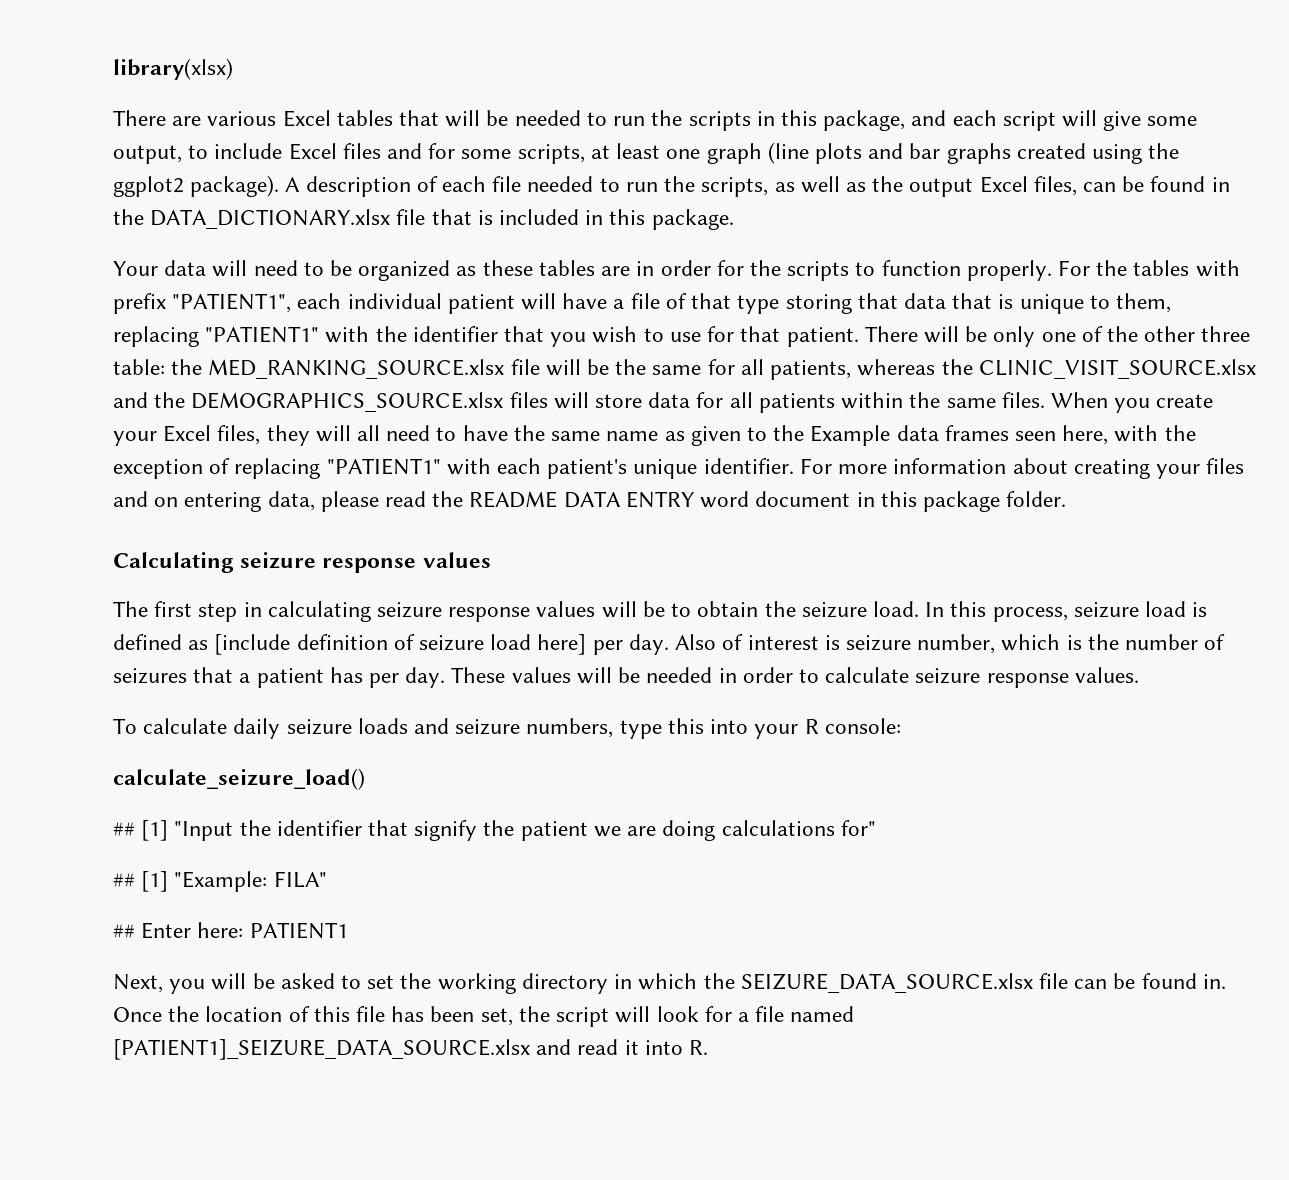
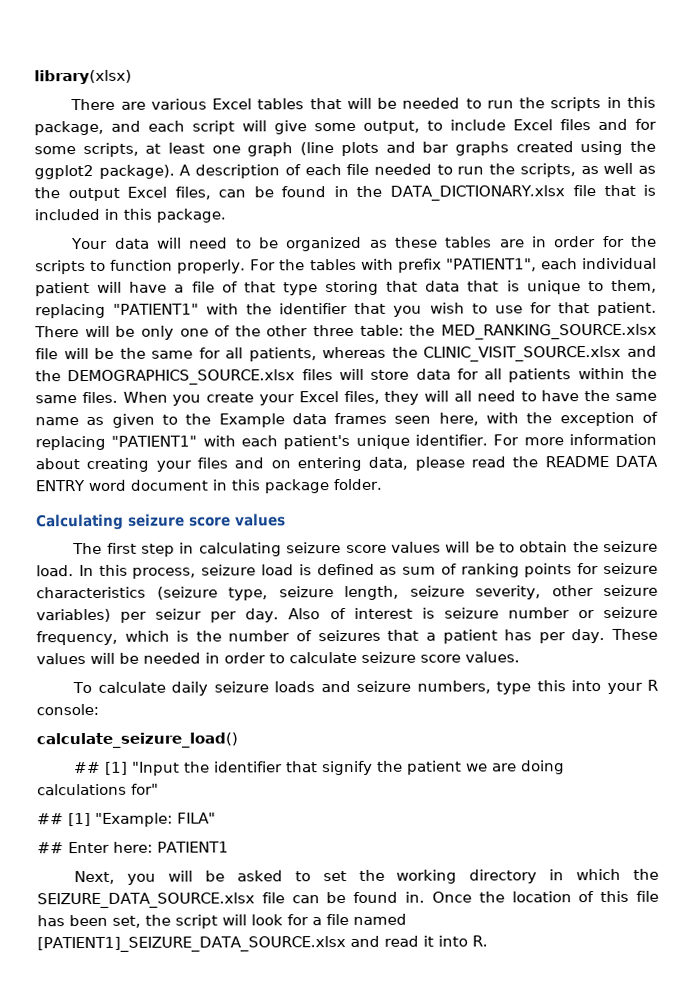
[322,558,417,573] response -> [189,516,231,527] score
[448,607,531,622] response -> [345,544,387,554] score
[214,634,587,655] [include definition of seizure load here] -> [402,562,658,578] [36,584,658,601] [36,608,203,623] sum of ranking points for seizure characteristics (seizure type, seizure length, seizure severity, other seizure variables) per seizur
[917,634,996,654] number, -> [507,606,658,619] [36,630,118,646] number or seizure frequency,
[986,673,1069,688] response -> [420,654,461,663] score

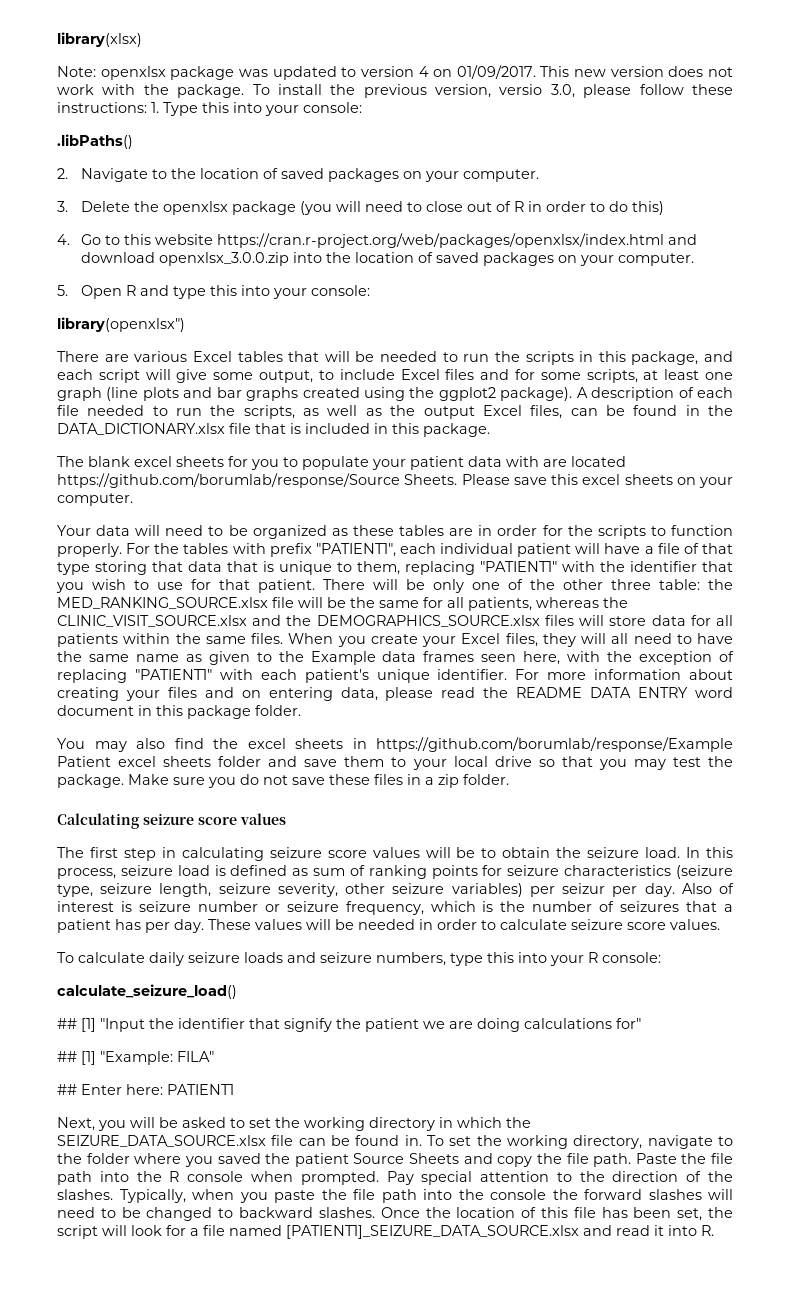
(132, 77) none -> [57,65,733,80] [57,84,733,98] [57,102,362,116] [57,134,133,149] [57,168,539,182] [57,201,664,215] [57,233,697,248] [80,252,694,266] [57,285,370,299] [57,317,185,332] // Note: openxlsx package was updated to version 4 on 01/09/2017. This new version does not work with the package. To install the previous version, versio 3.0, please follow these instructions: 1. Type this into your console: // .libPaths() // 2. Navigate to the location of saved packages on your computer. // 3. Delete the openxlsx package (you will need to close out of R in order to do this) // 4. Go to this website https://cran.r-project.org/web/packages/openxlsx/index.html and download openxlsx_3.0.0.zip into the location of saved packages on your computer. // 5. Open R and type this into your console: // library(openxlsx")
(226, 215) none -> [57,456,626,470] [57,473,733,488] [57,493,133,506] // The blank excel sheets for you to populate your patient data with are located https://github.com/borumlab/response/Source Sheets. Please save this excel sheets on your computer.
(382, 484) none -> [57,737,733,752] [57,756,733,770] [57,774,509,788] // You may also find the excel sheets in https://github.com/borumlab/response/Example Patient excel sheets folder and save them to your local drive so that you may test the package. Make sure you do not save these files in a zip folder.
(426, 897) none -> [426,1135,733,1149] [57,1153,733,1167] [57,1171,734,1185] [57,1189,733,1203] [57,1207,375,1221] To set the working directory, navigate to the folder where you saved the patient Source Sheets and copy the file path. Paste the file path into the R console when prompted. Pay special attention to the direction of the slashes. Typically, when you paste the file path into the console the forward slashes will need to be changed to backward slashes.

